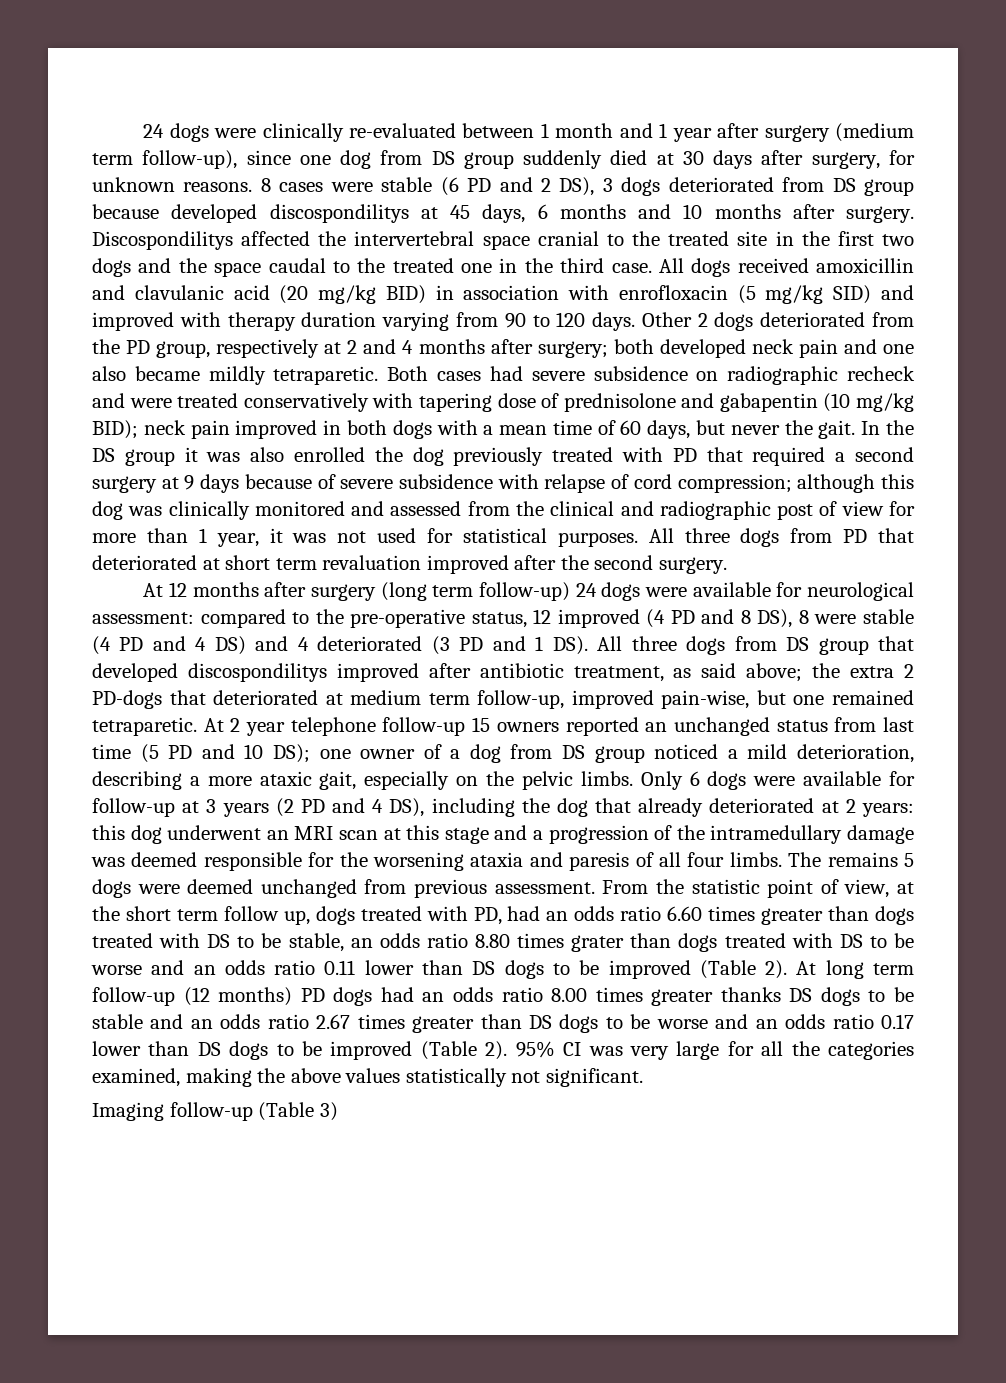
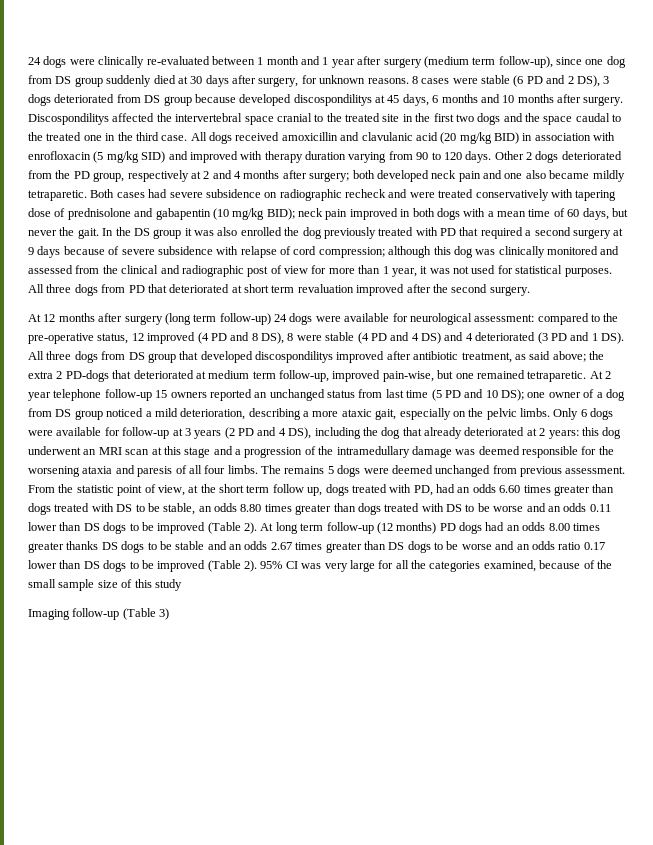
[620,906,662,921] ratio -> (496, 488) none
[426,933,468,948] ratio -> (237, 507) none
[571,935,625,952] grater -> [295,504,332,515] greater
[274,960,316,975] ratio -> (587, 507) none
[501,987,543,1002] ratio -> (546, 526) none
[267,1014,309,1029] ratio -> (268, 545) none
[185,1068,643,1087] making the above values statistically not significant. -> [539,560,612,569] [28,579,182,591] because of the small sample size of this study

